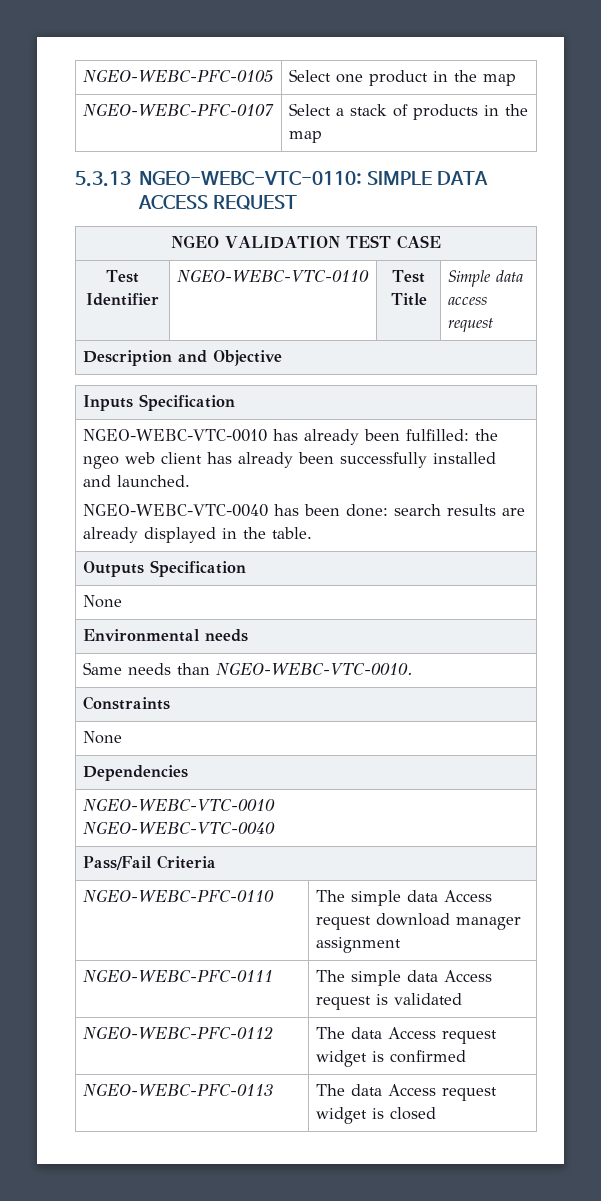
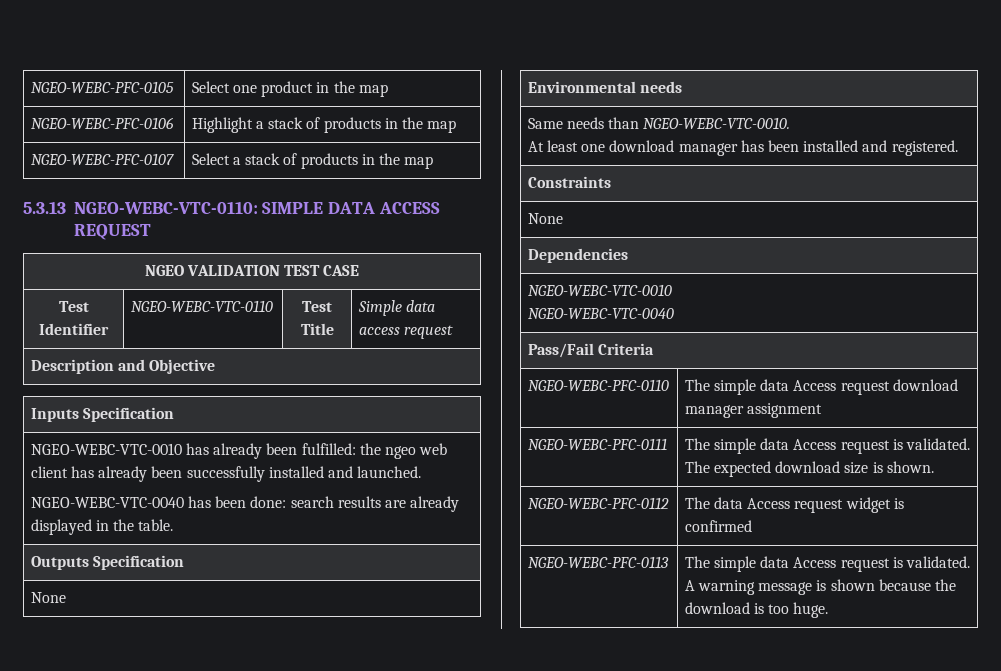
(516, 80) none -> [30,117,174,129] [191,117,457,133] // NGEO-WEBC-PFC-0106 | Highlight a stack of products in the map
(413, 668) none -> [527,140,958,156] // At least one download manager has been installed and registered.
[393,993,462,1005] validated -> [905,438,970,450] [684,461,934,477] validated. The expected download size is shown.
[350,1084,497,1101] [315,1107,436,1124] data Access request widget is closed -> [714,556,970,572] [684,579,956,595] [684,602,829,618] simple data Access request is validated. A warning message is shown because the download is too huge.

